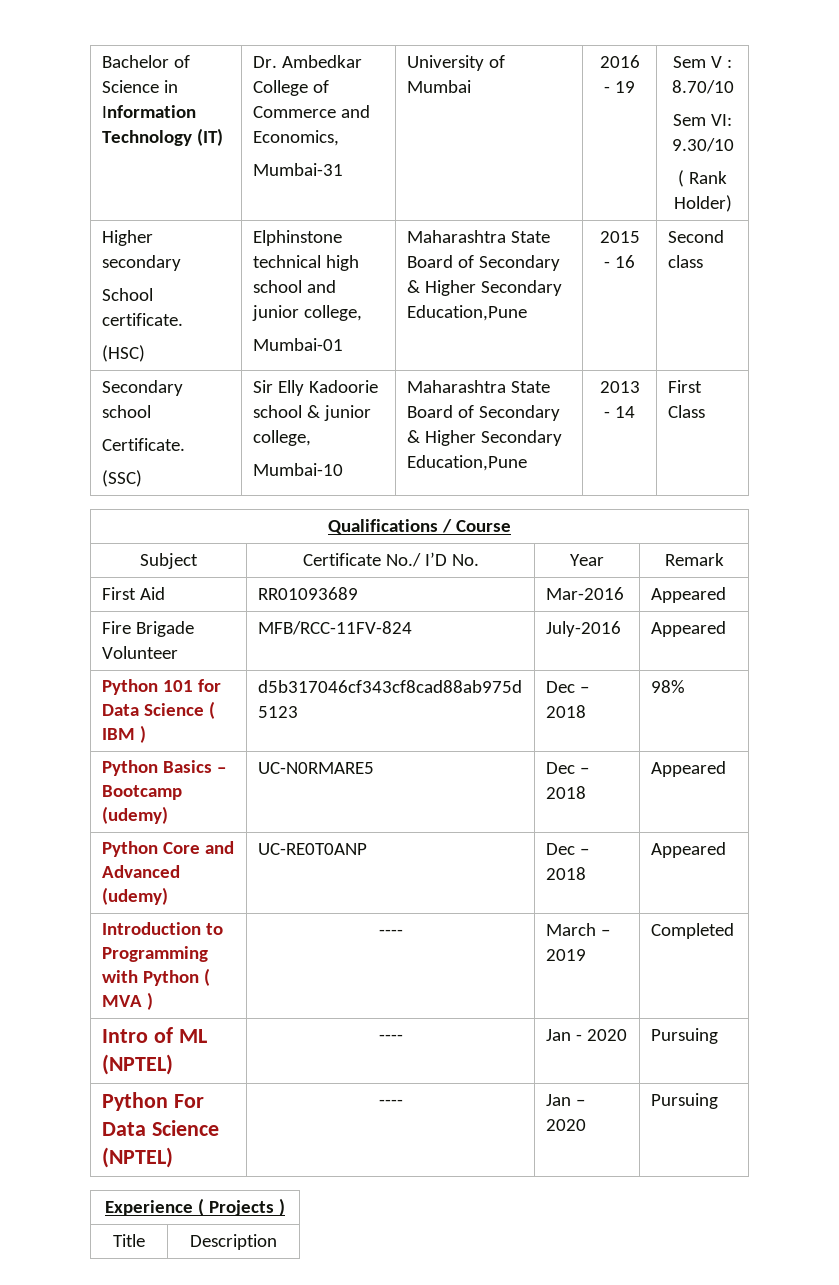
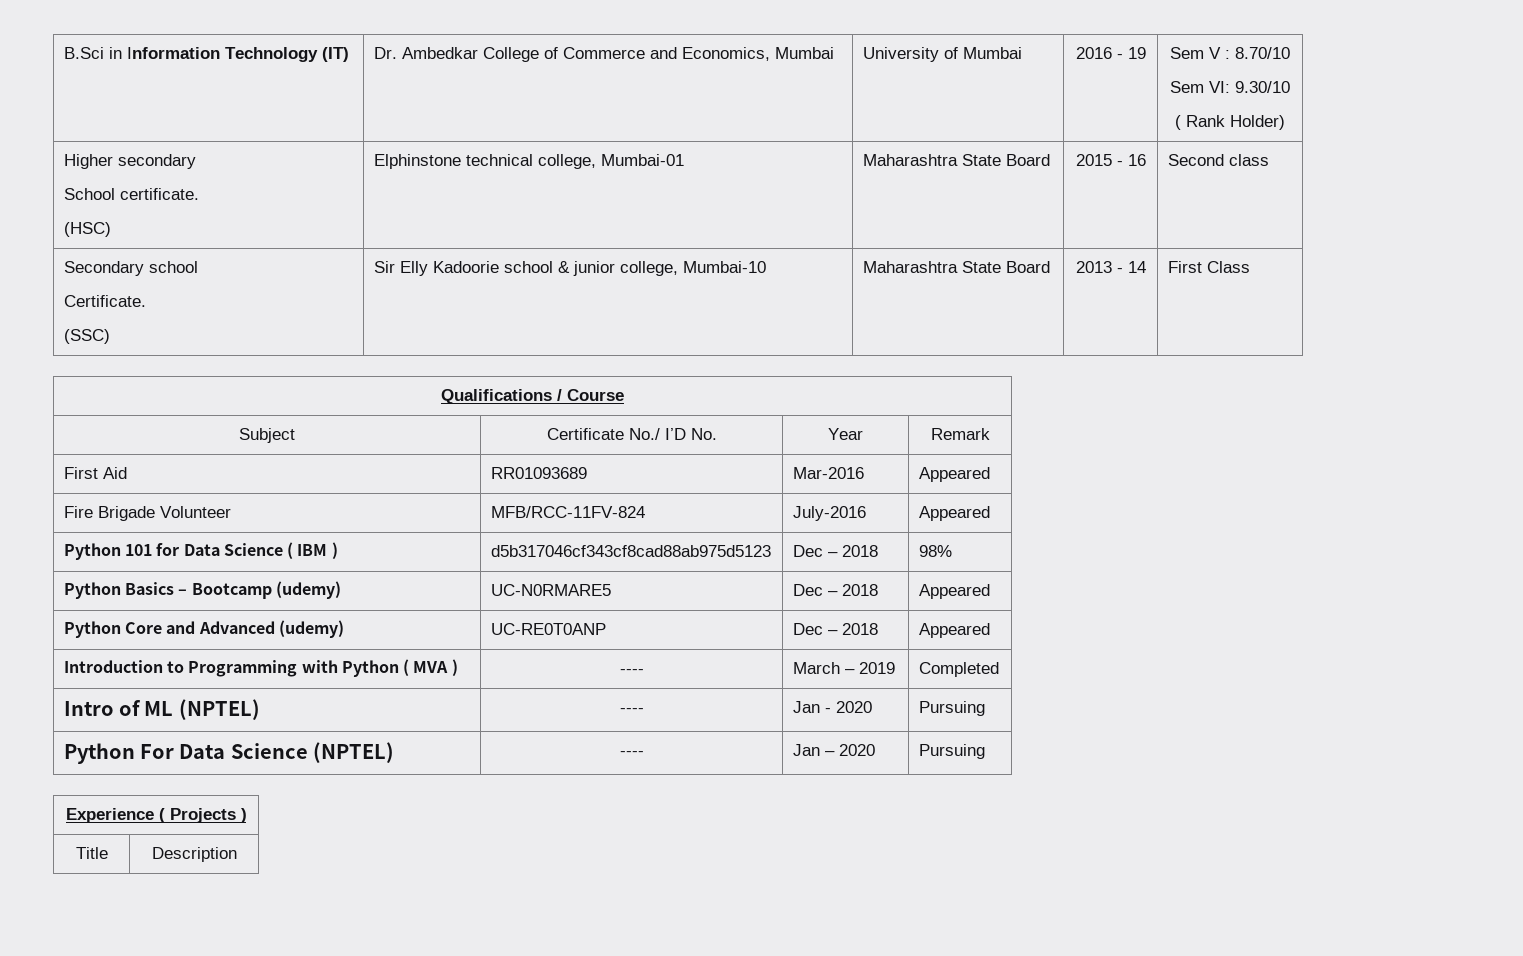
[102,55,191,68] [102,80,160,93] Bachelor of Science -> [63,47,104,59] B.Sci
[253,163,344,176] // Mumbai-31 -> [774,47,834,59] Mumbai
[326,255,360,271] [253,280,337,293] [252,305,363,321] high school and junior college, // -> [537,154,596,169] college,
[458,255,561,271] [407,280,563,296] [407,305,528,321] of Secondary & Higher Secondary Education,Pune -> (1050, 160) none
(312, 438) // -> (678, 268) none
[458,405,561,421] [407,430,563,446] [407,455,528,471] of Secondary & Higher Secondary Education,Pune -> (1050, 267) none

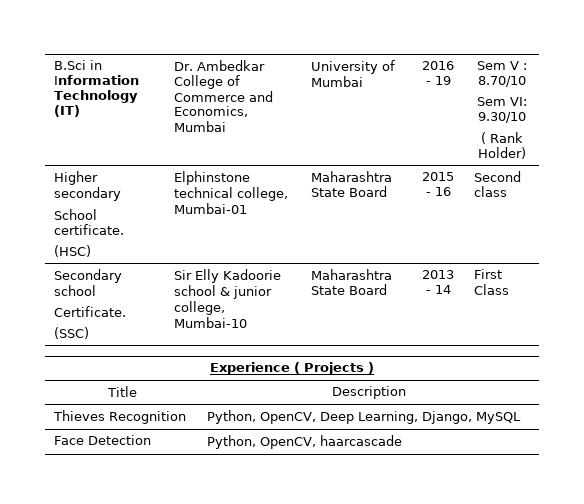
[441,389,624,404] [239,428,295,443] [546,428,717,440] [828,428,863,440] [930,428,990,440] [63,467,127,479] [490,467,587,479] [792,467,864,479] [918,467,990,482] [63,506,231,521] [490,506,645,518] [792,506,866,521] [918,506,990,521] [63,542,338,560] [490,545,771,557] [792,545,878,557] [918,545,952,557] [63,581,341,599] [490,584,611,596] [792,584,878,596] [918,584,990,599] [63,620,344,638] [490,623,606,635] [792,623,878,635] [918,623,990,638] [63,659,458,677] [619,669,644,674] [792,662,895,674] [918,662,999,677] [63,699,260,720] [619,708,644,713] [792,701,872,713] [918,701,985,716] [63,742,395,764] [619,751,644,756] [792,744,875,756] [918,744,985,759] // Qualifications / Course // Subject | Certificate No./ I’D No. | Year | Remark // First Aid | RR01093689 | Mar-2016 | Appeared // Fire Brigade Volunteer | MFB/RCC-11FV-824 | July-2016 | Appeared // Python 101 for Data Science ( IBM ) | d5b317046cf343cf8cad88ab975d5123 | Dec – 2018 | 98% // Python Basics – Bootcamp (udemy) | UC-N0RMARE5 | Dec – 2018 | Appeared // Python Core and Advanced (udemy) | UC-RE0T0ANP | Dec – 2018 | Appeared // Introduction to Programming with Python ( MVA ) | ---- | March – 2019 | Completed // Intro of ML (NPTEL) | ---- | Jan - 2020 | Pursuing // Python For Data Science (NPTEL) | ---- | Jan – 2020 | Pursuing -> (509, 289) none
(237, 854) none -> [52,410,186,424] [206,410,521,424] [53,435,151,445] [206,435,402,449] // Thieves Recognition | Python, OpenCV, Deep Learning, Django, MySQL // Face Detection | Python, OpenCV, haarcascade

